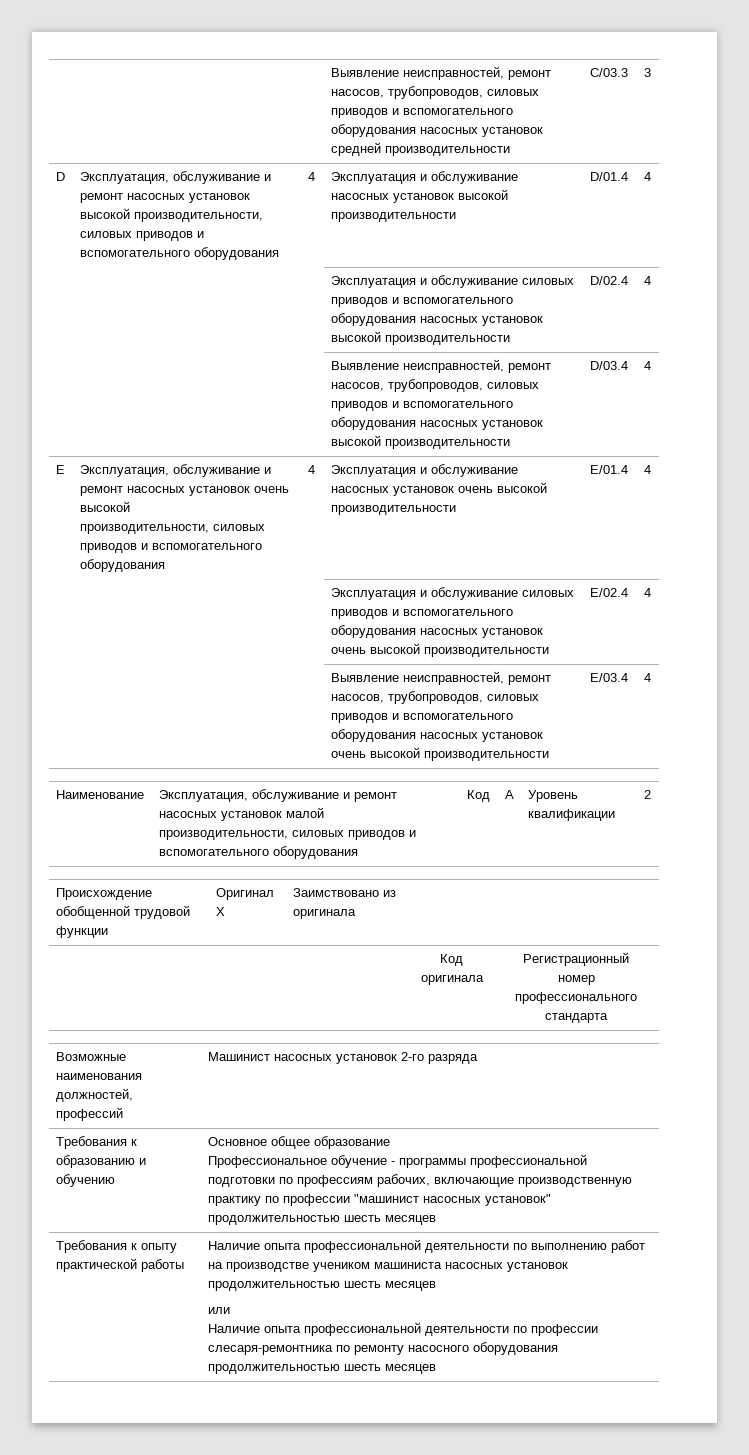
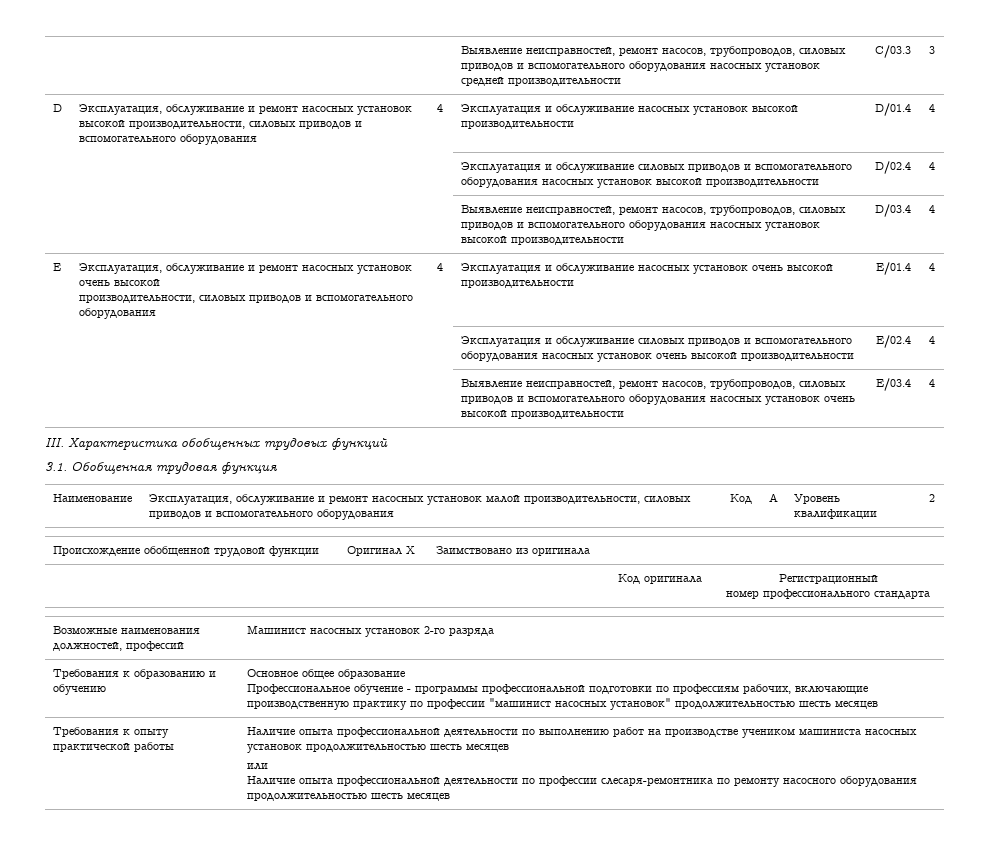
(651, 677) none -> [45,437,388,450] [45,462,278,474] // III. Характеристика обобщенных трудовых функций // 3.1. Обобщенная трудовая функция

